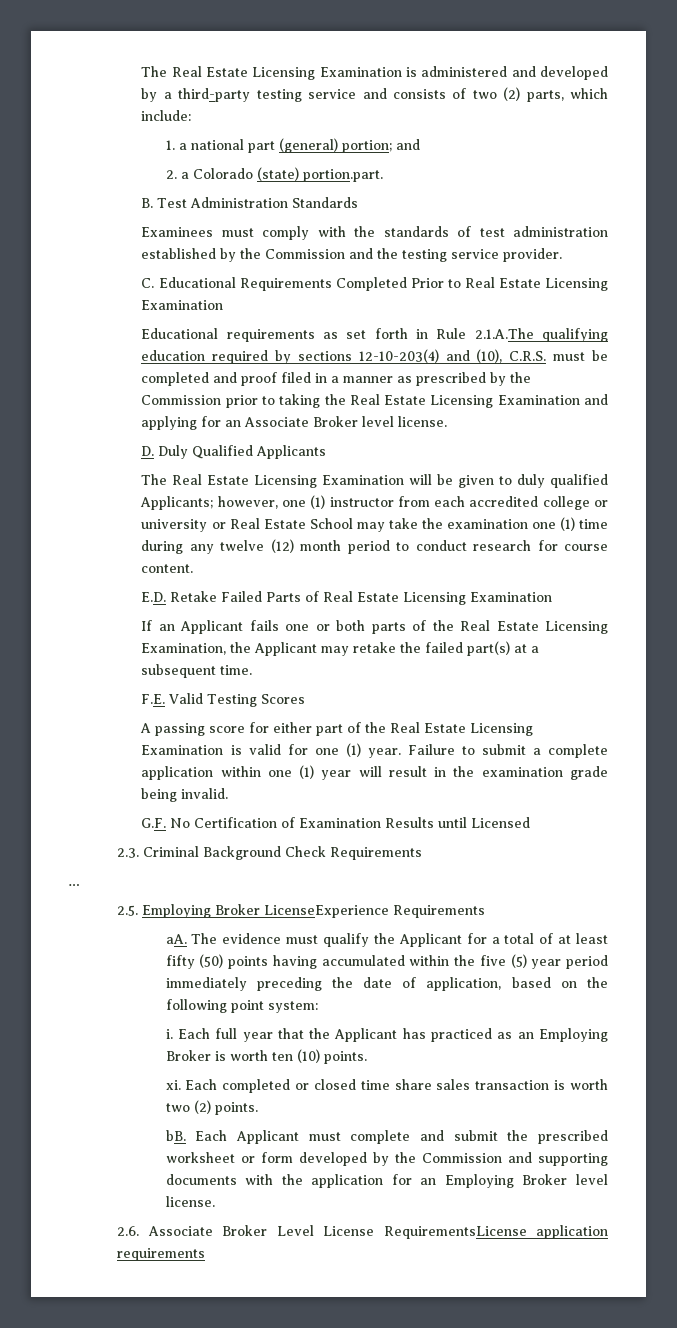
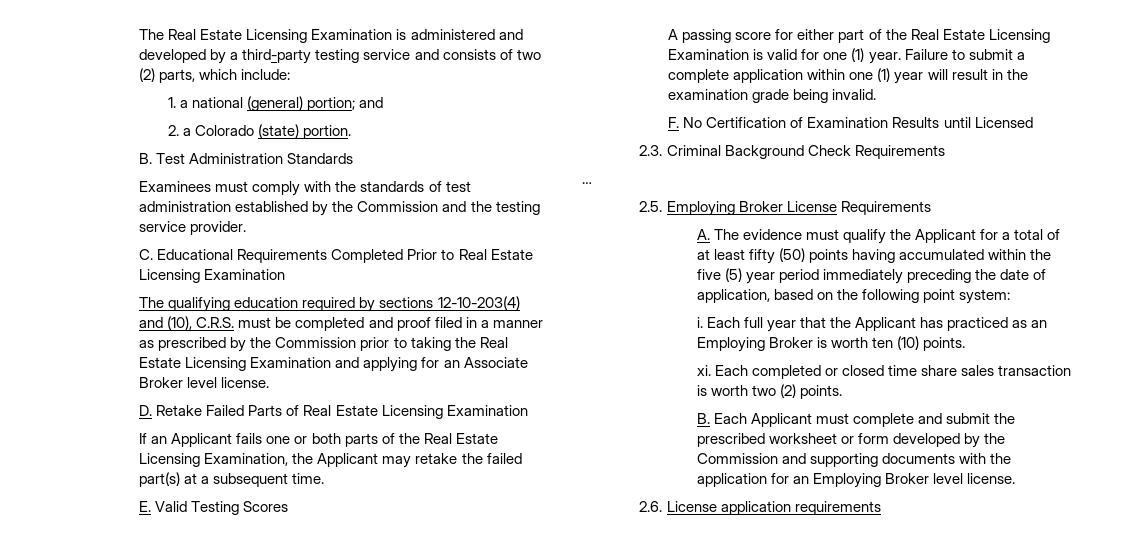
[247,141,275,153] part -> (244, 102) none
[302,169,383,182] portion.part. -> [303,125,352,139] portion.
[141,328,534,342] Educational requirements as set forth in Rule 2.1.A.The -> [139,297,165,308] The
[158,445,327,459] [141,474,608,488] [140,495,608,510] [141,517,608,532] [141,539,608,554] [141,564,194,573] [141,592,167,602] Duly Qualified Applicants // The Real Estate Licensing Examination will be given to duly qualified Applicants; however, one (1) instructor from each accredited college or university or Real Estate School may take the examination one (1) time during any twelve (12) month period to conduct research for course content. // E.D. -> (153, 410) none
[141,694,166,704] F.E. -> [139,501,152,512] E.
[141,818,167,828] G.F. -> [668,117,680,128] F.
[264,905,486,918] [165,934,187,944] LicenseExperience Requirements // aA. -> [786,201,931,215] [696,229,710,240] License Requirements // A.
[165,1130,186,1141] bB. -> [696,413,710,424] B.
[147,1225,527,1239] Associate Broker Level License RequirementsLicense -> [666,501,717,512] License

